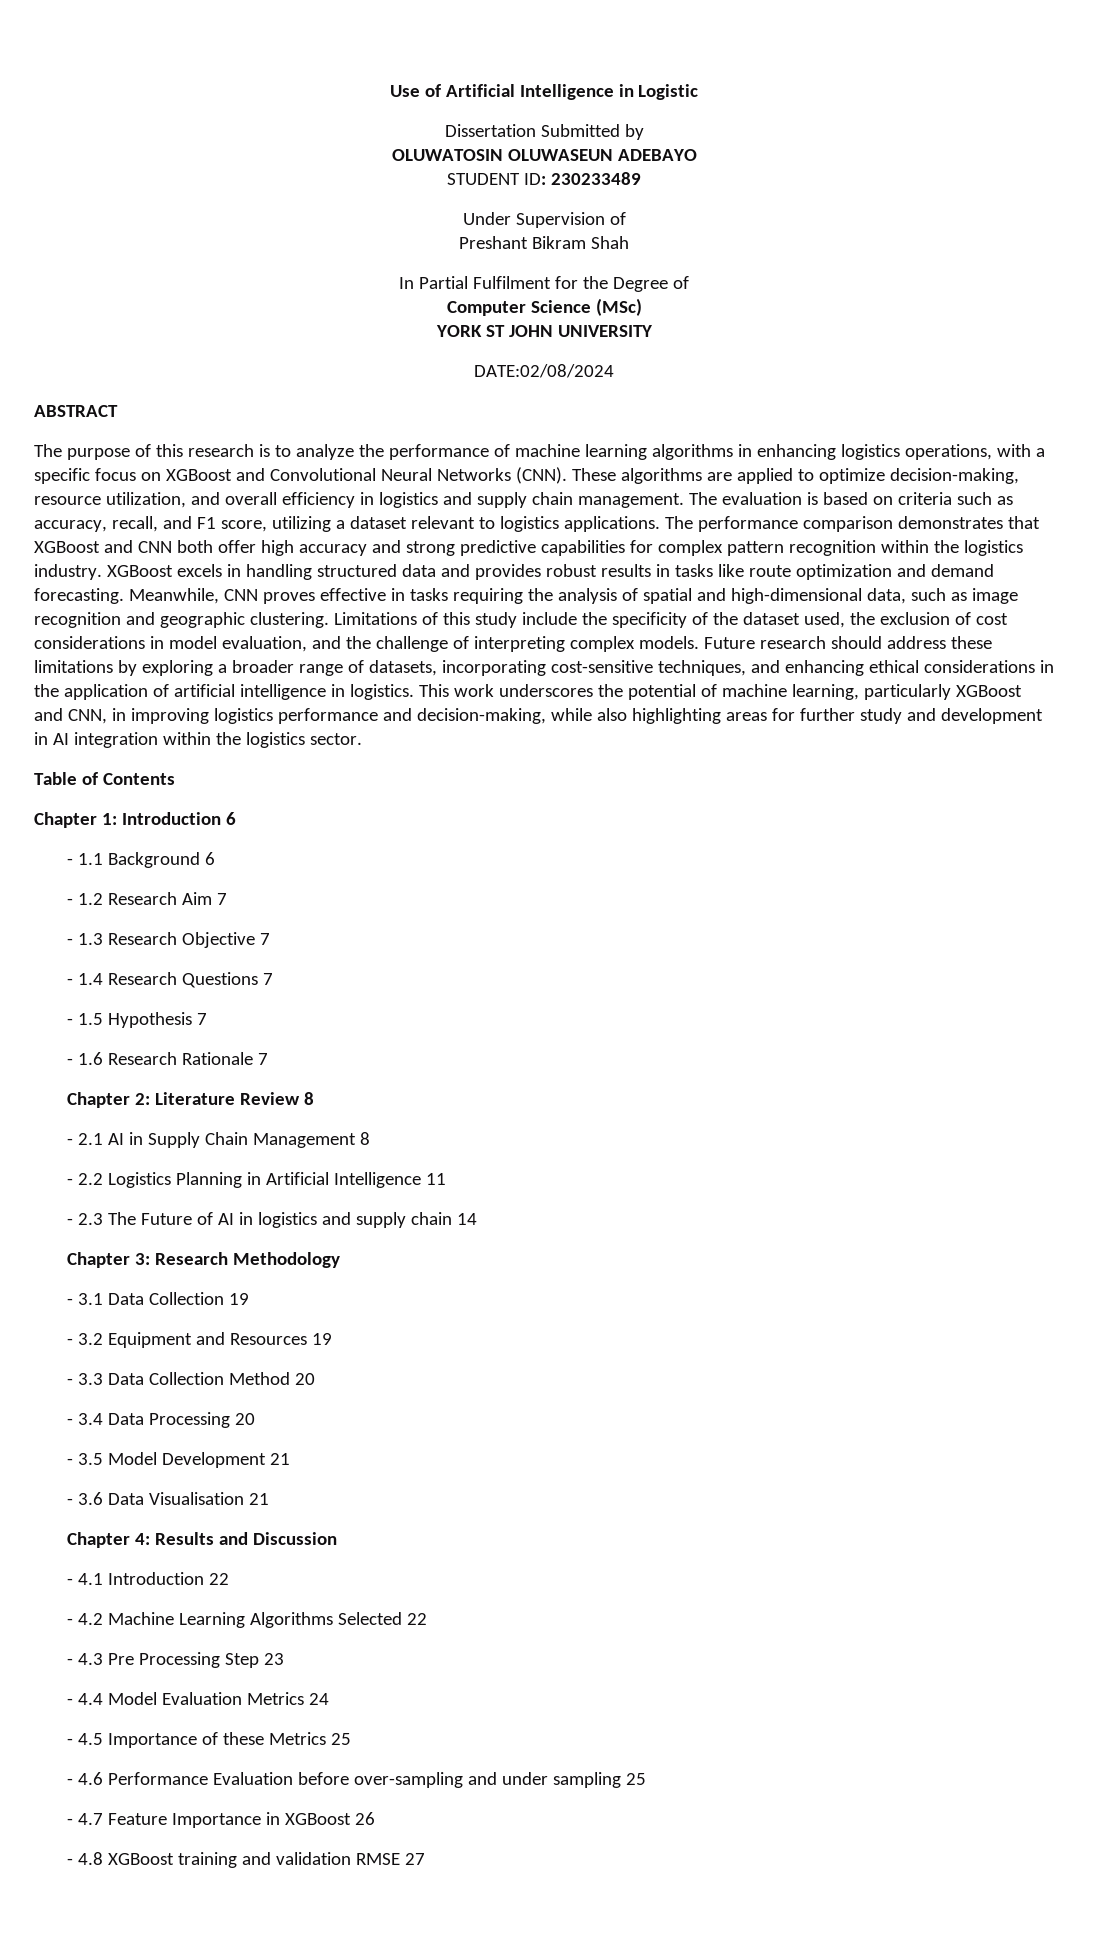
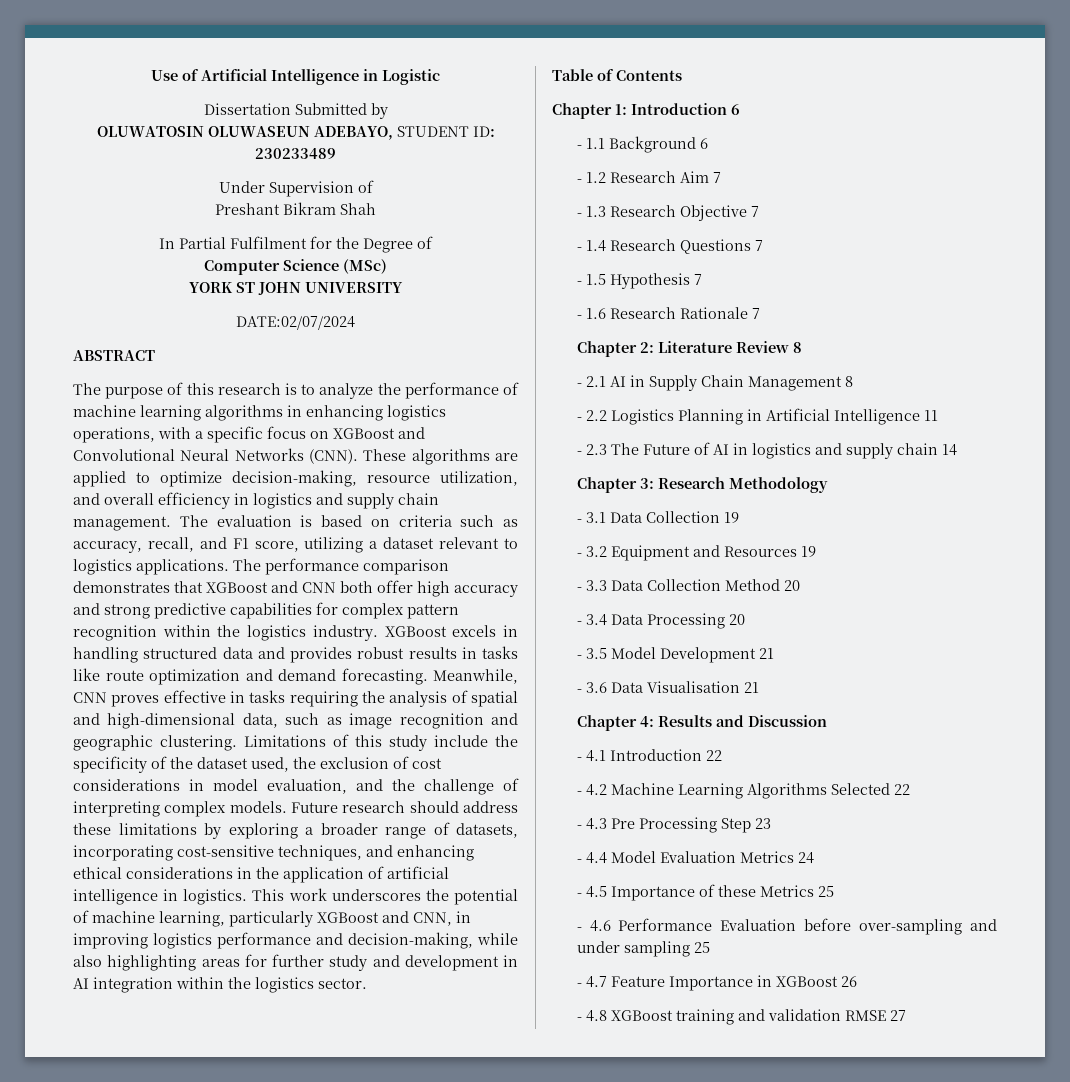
[617,149,697,161] ADEBAYO // -> [313,126,393,140] ADEBAYO,
[474,364,614,378] DATE:02/08/2024 -> [236,316,355,330] DATE:02/07/2024

